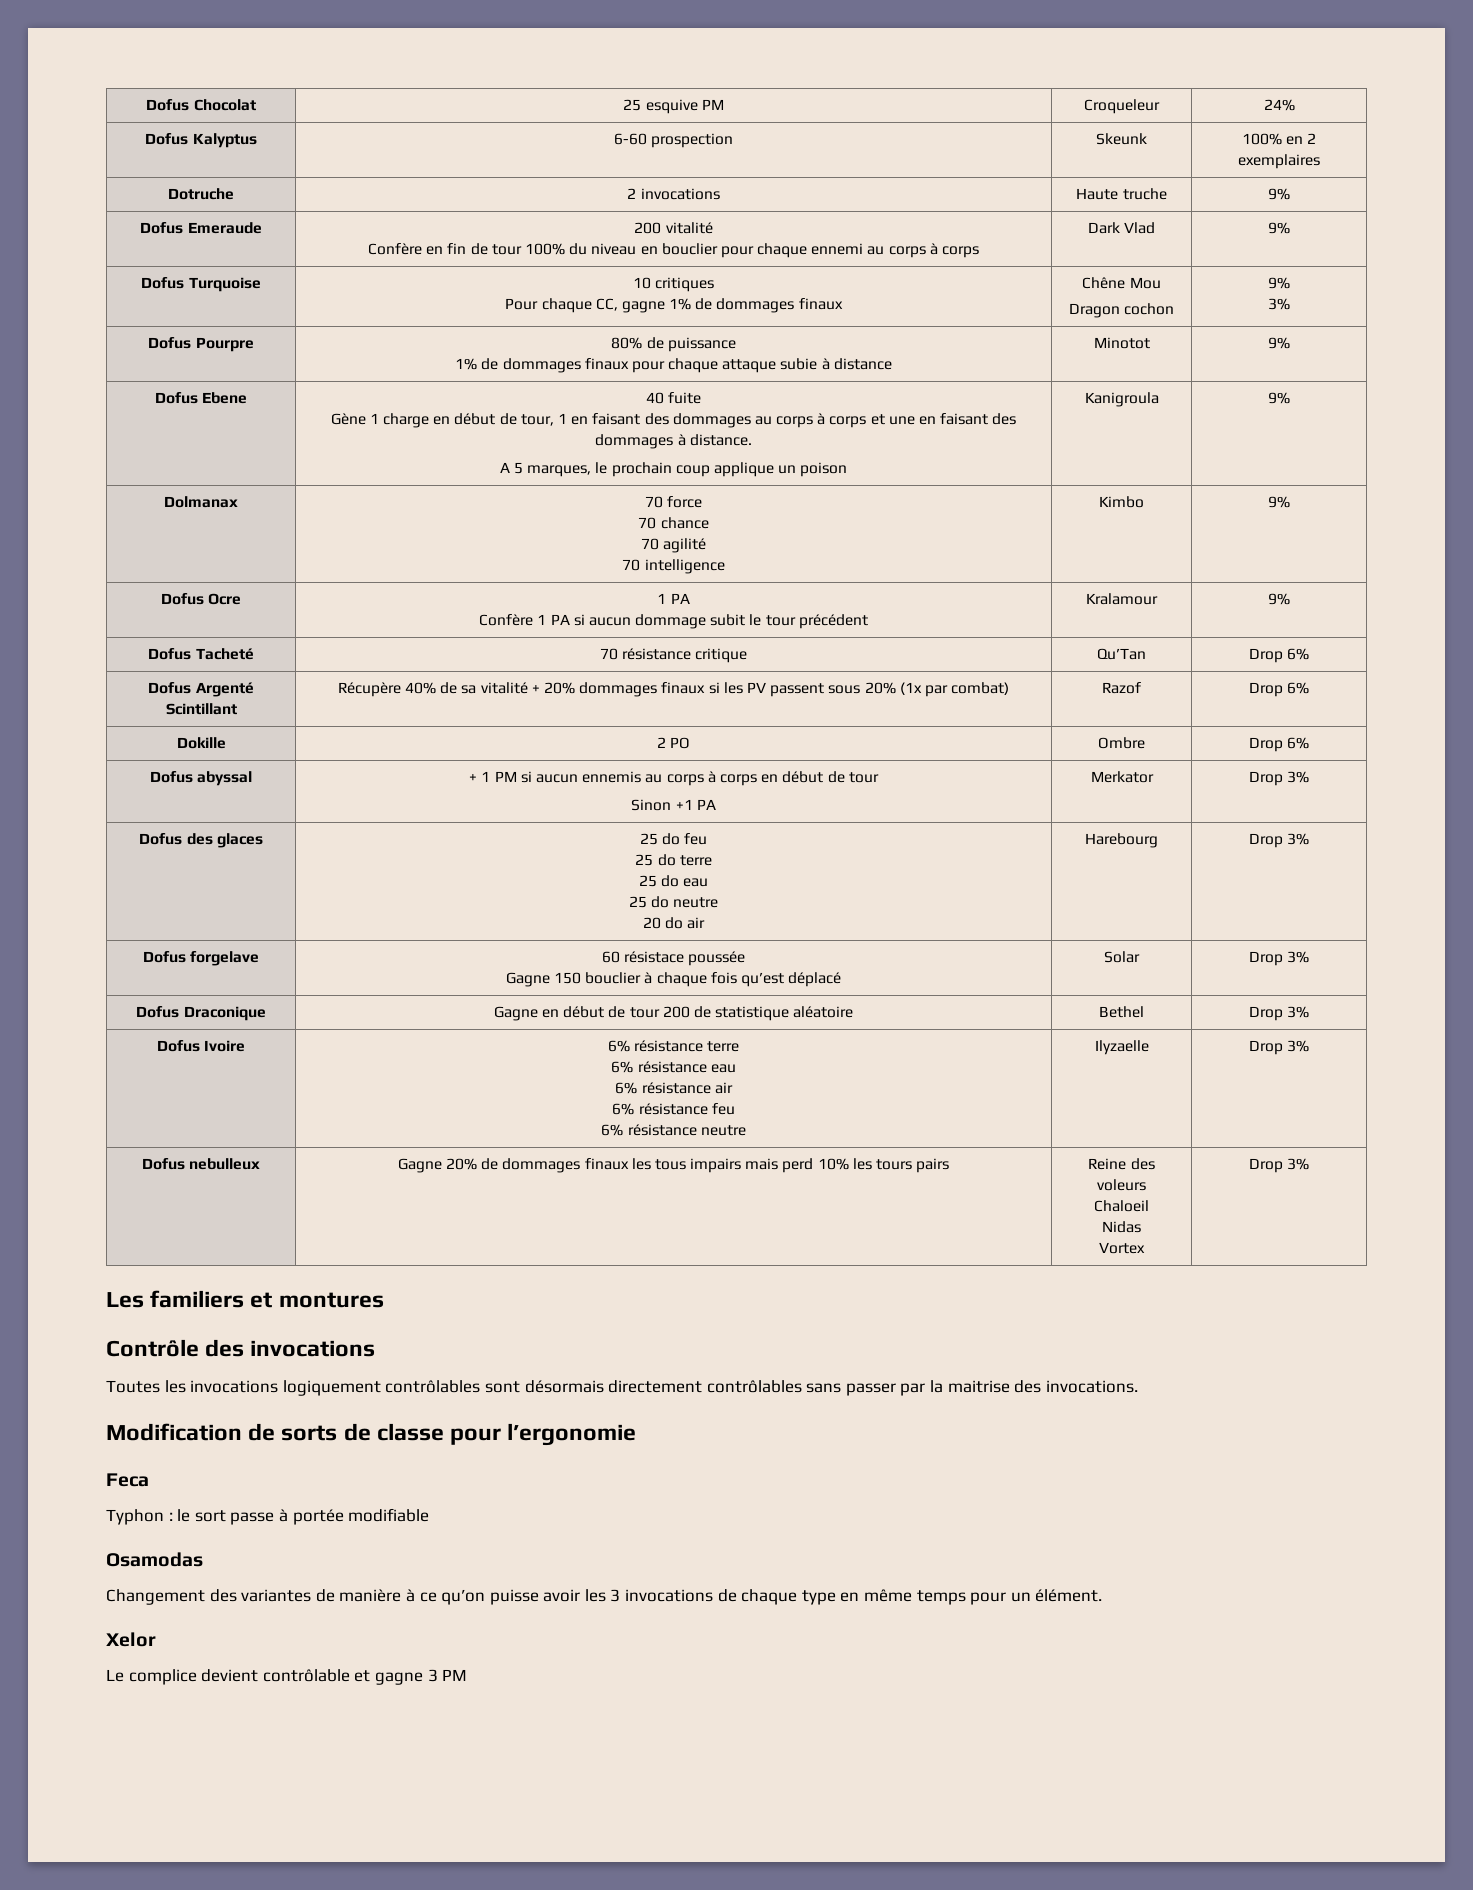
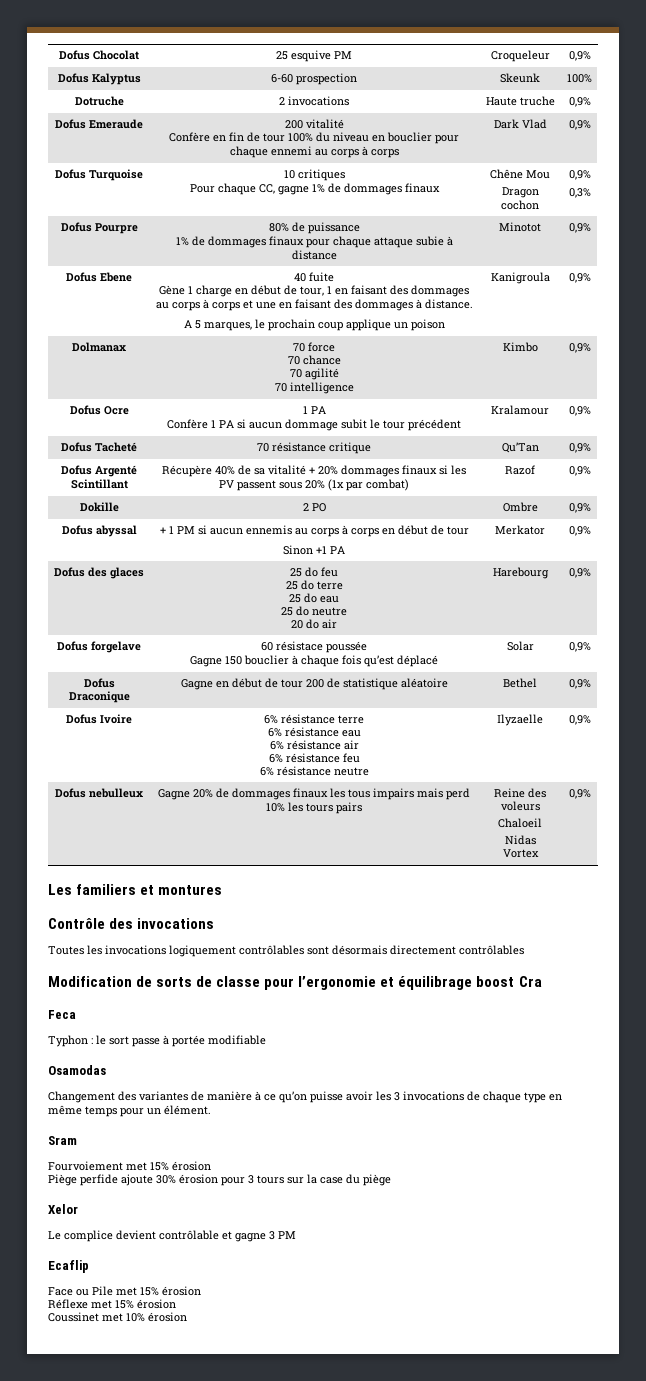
[1263,99,1295,111] 24% -> [568,51,591,61] 0,9%
[1286,133,1317,145] [1238,154,1320,169] en 2 exemplaires -> (592, 78) none
[1268,188,1290,200] 9% -> [568,97,591,107] 0,9%
[1268,222,1290,234] 9% -> [568,120,591,130] 0,9%
[1268,277,1290,289] [1268,298,1290,310] 9% // 3% -> [568,170,591,180] [568,188,591,198] 0,9% // 0,3%
[1268,337,1290,349] 9% -> [568,223,591,233] 0,9%
[1268,392,1290,404] 9% -> [568,273,591,283] 0,9%
[1268,496,1290,508] 9% -> [568,343,591,353] 0,9%
[1268,593,1290,605] 9% -> [568,406,591,416] 0,9%
[1248,648,1310,663] Drop 6% -> [568,443,591,453] 0,9%
[1248,682,1310,697] Drop 6% -> [568,466,591,476] 0,9%
[1248,737,1310,752] Drop 6% -> [568,503,591,513] 0,9%
[1248,771,1310,786] Drop 3% -> [568,526,591,536] 0,9%
[1248,833,1310,848] Drop 3% -> [568,568,591,578] 0,9%
[1248,951,1310,966] Drop 3% -> [568,642,591,652] 0,9%
[1248,1006,1310,1021] Drop 3% -> [568,679,591,689] 0,9%
[1248,1040,1310,1055] Drop 3% -> [568,715,591,725] 0,9%
[1248,1158,1310,1173] Drop 3% -> [568,789,591,799] 0,9%
[806,1380,1138,1396] sans passer par la maitrise des invocations. -> (524, 950) none
(637, 1434) none -> [380,976,542,990] et équilibrage boost Cra
(1103, 1595) none -> [48,1136,77,1145] [48,1161,211,1171] [48,1174,391,1186] // Sram // Fourvoiement met 15% érosion // Piège perfide ajoute 30% érosion pour 3 tours sur la case du piège
(468, 1675) none -> [48,1260,89,1273] [48,1286,201,1296] [48,1299,176,1309] [48,1312,187,1322] // Ecaflip // Face ou Pile met 15% érosion // Réflexe met 15% érosion // Coussinet met 10% érosion

